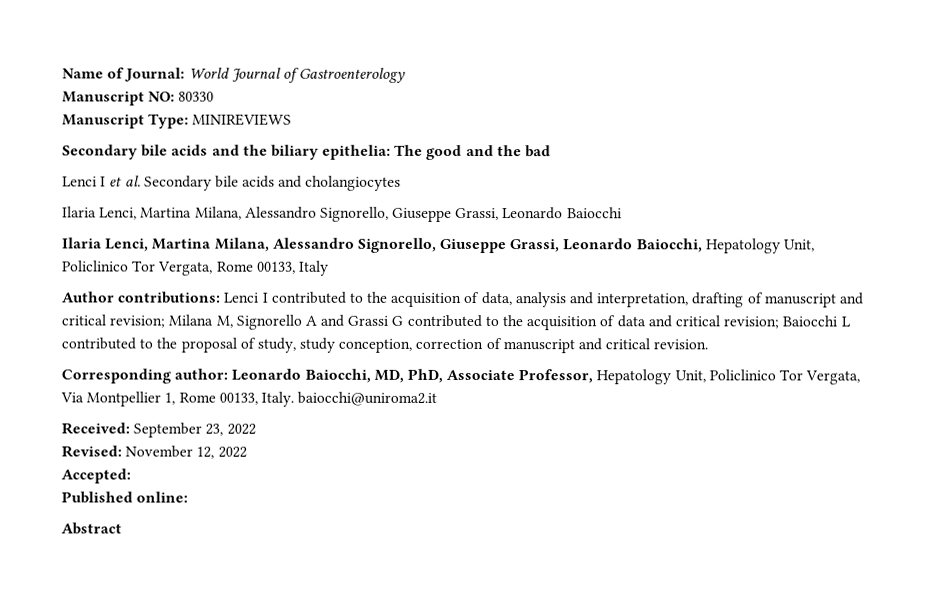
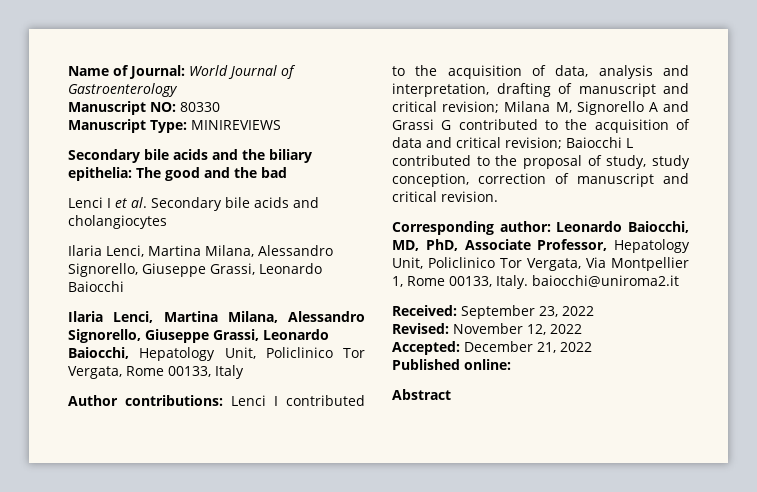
(131, 476) none -> [464,341,592,353] December 21, 2022

